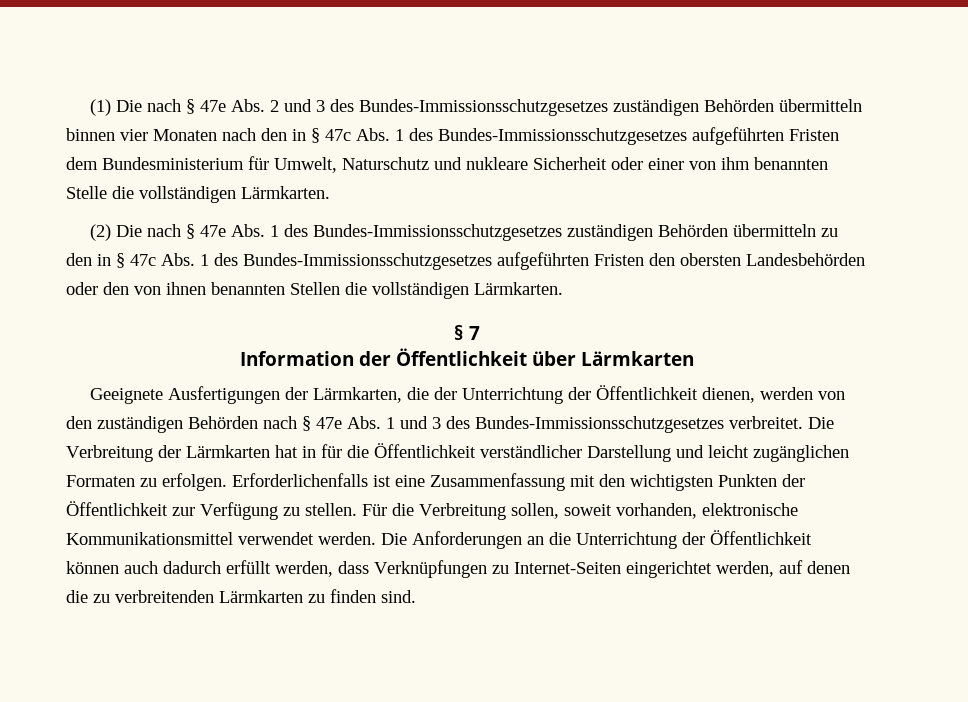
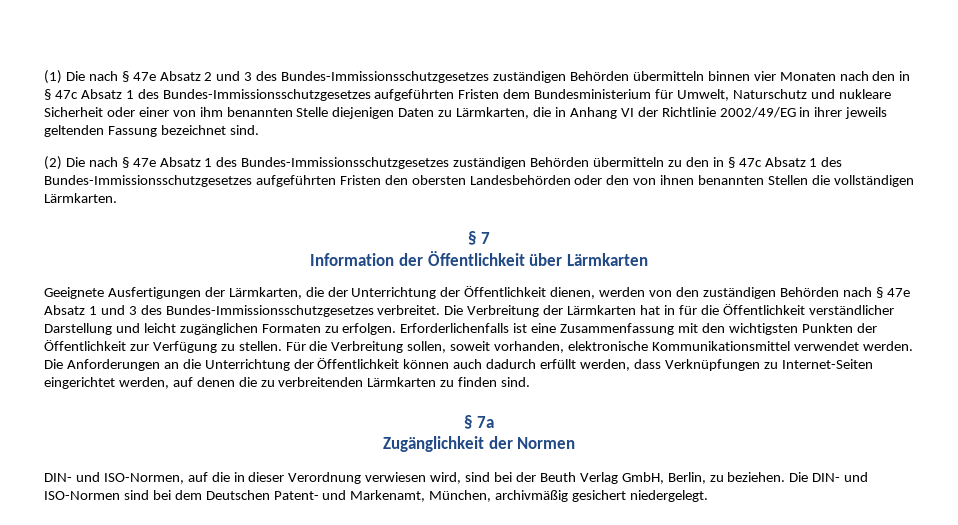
[231,99,266,112] Abs. -> [159,71,201,81] Absatz
[356,128,390,141] Abs. -> [80,89,122,99] Absatz
[112,186,330,203] die vollständigen Lärmkarten. -> [332,107,888,119] [44,125,259,137] diejenigen Daten zu Lärmkarten, die in Anhang VI der Richtlinie 2002/49/EG in ihrer jeweils geltenden Fassung bezeichnet sind.
[231,224,266,237] Abs. -> [159,157,201,167] Absatz
[161,253,195,266] Abs. -> [764,157,806,167] Absatz
[347,416,381,429] Abs. -> [44,305,85,315] Absatz
(416, 596) none -> [464,415,494,429] [382,436,576,452] [44,472,869,484] [44,490,709,502] // § 7a // Zugänglichkeit der Normen // DIN- und ISO-Normen, auf die in dieser Verordnung verwiesen wird, sind bei der Beuth Verlag GmbH, Berlin, zu beziehen. Die DIN- und ISO-Normen sind bei dem Deutschen Patent- und Markenamt, München, archivmäßig gesichert niedergelegt.

